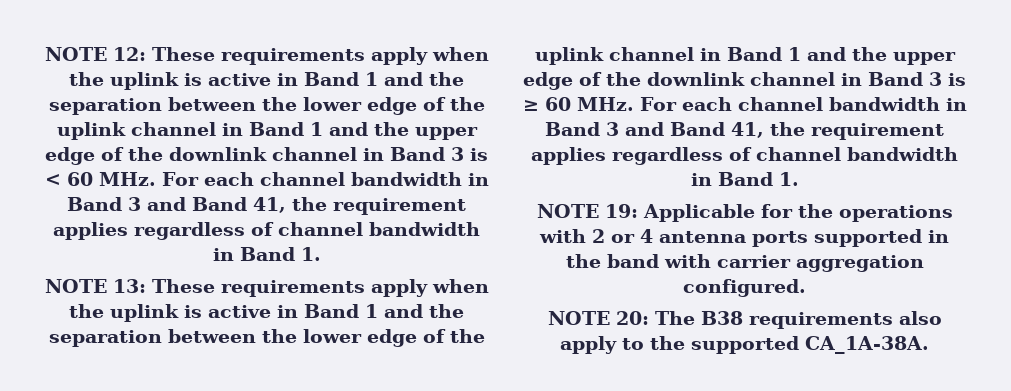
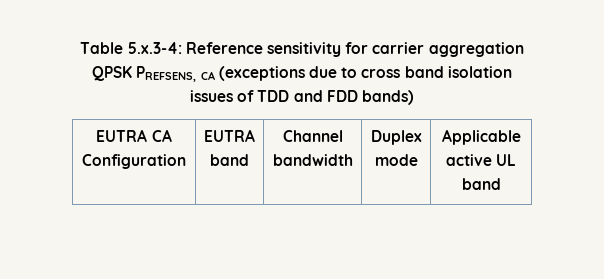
[44,47,489,65] [69,72,464,90] [48,97,485,115] [56,122,478,140] [45,147,488,165] [44,172,489,186] [67,197,466,215] [53,222,480,240] [212,247,321,261] [44,279,489,297] [69,304,464,322] [48,329,485,347] [534,47,956,65] [523,72,966,90] [522,97,967,111] [545,122,944,140] [531,147,958,165] [690,172,799,186] [536,204,953,222] [539,229,949,247] [565,254,924,272] [683,279,806,297] [547,311,942,329] [560,336,929,354] NOTE 12: These requirements apply when the uplink is active in Band 1 and the separation between the lower edge of the uplink channel in Band 1 and the upper edge of the downlink channel in Band 3 is < 60 MHz. For each channel bandwidth in Band 3 and Band 41, the requirement applies regardless of channel bandwidth in Band 1. // NOTE 13: These requirements apply when the uplink is active in Band 1 and the separation between the lower edge of the uplink channel in Band 1 and the upper edge of the downlink channel in Band 3 is ≥ 60 MHz. For each channel bandwidth in Band 3 and Band 41, the requirement applies regardless of channel bandwidth in Band 1. // NOTE 19: Applicable for the operations with 2 or 4 antenna ports supported in the band with carrier aggregation configured. // NOTE 20: The B38 requirements also apply to the supported CA_1A-38A. -> [80,42,524,57] [92,66,512,82] [190,90,414,105] [96,129,172,142] [82,154,186,169] [204,129,255,142] [210,154,249,166] [282,130,343,142] [272,154,353,166] [370,130,422,145] [374,154,418,166] [441,129,521,145] [445,154,517,166] [461,178,501,190] Table 5.x.3-4: Reference sensitivity for carrier aggregation QPSK PREFSENS, CA (exceptions due to cross band isolation issues of TDD and FDD bands) // EUTRA CA Configuration | EUTRA band | Channel bandwidth | Duplex mode | Applicable active UL band

